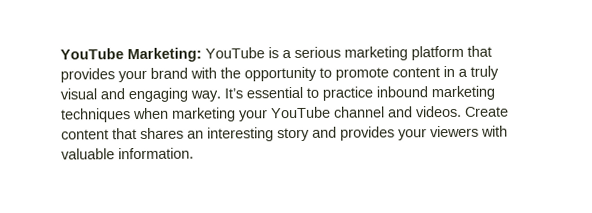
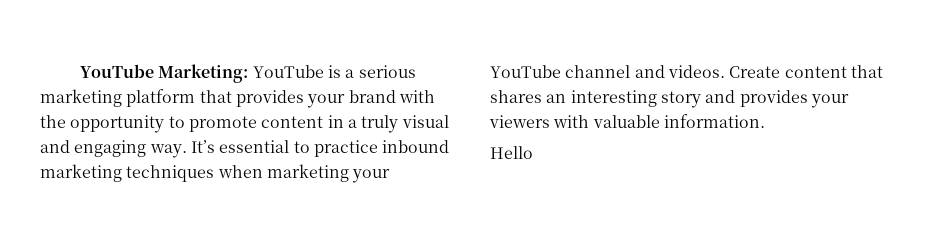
(194, 153) none -> [490,146,533,159] // Hello

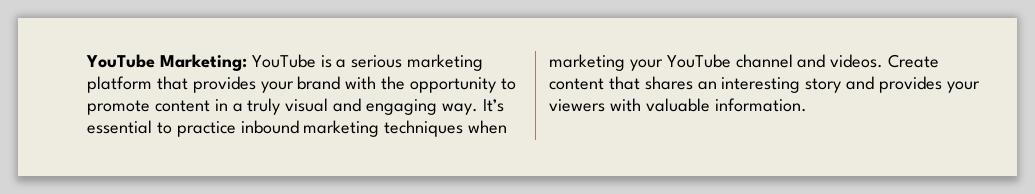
[490,146,533,159] // Hello -> (807, 105) none

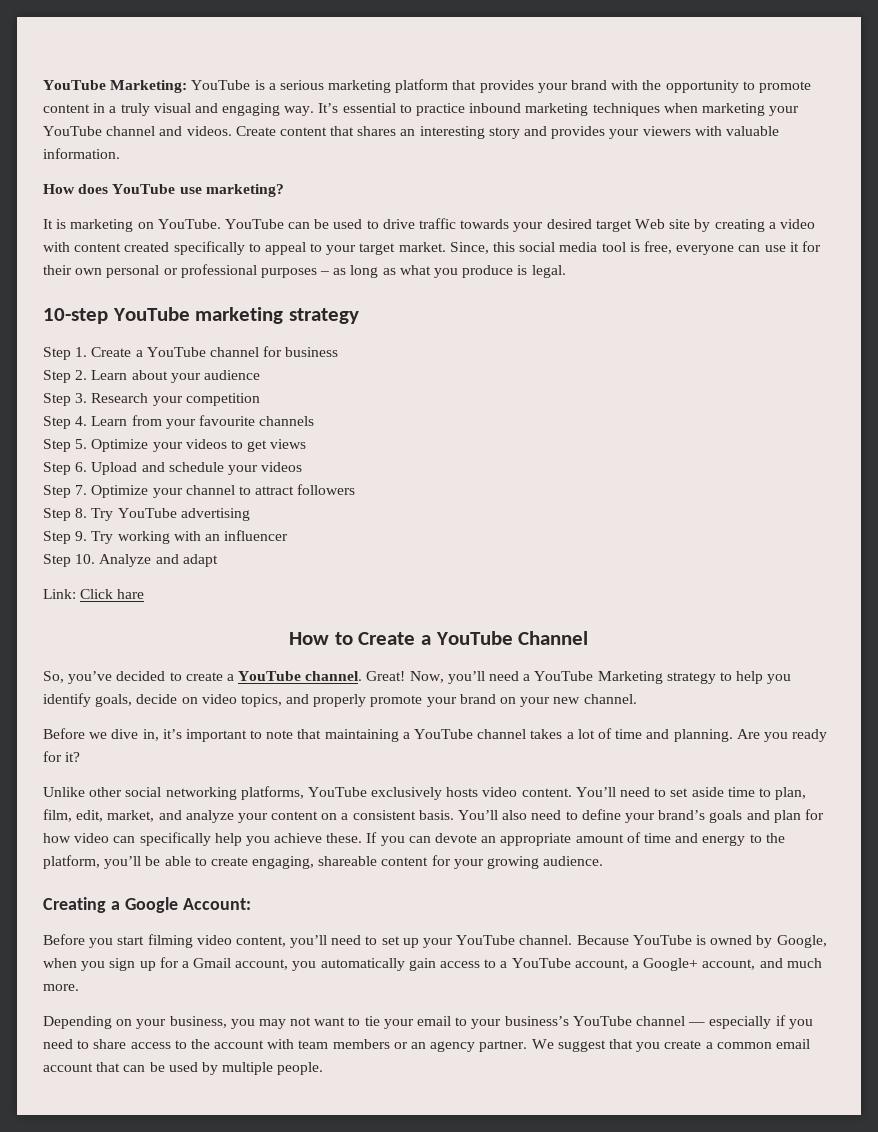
(807, 105) none -> [43,184,284,197] [43,218,815,232] [43,241,821,255] [43,264,566,278] [43,307,360,324] [43,346,339,360] [43,370,260,383] [43,393,260,406] [43,415,315,429] [43,439,307,452] [43,462,303,475] [43,484,356,498] [43,508,250,521] [43,530,289,544] [43,554,218,567] [43,589,145,599] [288,631,589,645] [43,671,792,684] [43,693,637,707] [43,728,828,742] [43,751,81,762] [43,786,807,800] [43,809,824,823] [43,832,785,846] [43,855,604,869] [43,897,251,913] [43,934,827,948] [43,957,822,971] [43,984,79,991] [43,1015,813,1029] [43,1039,810,1052] [43,1062,324,1075] // How does YouTube use marketing? // It is marketing on YouTube. YouTube can be used to drive traffic towards your desired target Web site by creating a video with content created specifically to appeal to your target market. Since, this social media tool is free, everyone can use it for their own personal or professional purposes – as long as what you produce is legal. // 10-step YouTube marketing strategy // Step 1. Create a YouTube channel for business // Step 2. Learn about your audience // Step 3. Research your competition // Step 4. Learn from your favourite channels // Step 5. Optimize your videos to get views // Step 6. Upload and schedule your videos // Step 7. Optimize your channel to attract followers // Step 8. Try YouTube advertising // Step 9. Try working with an influencer // Step 10. Analyze and adapt // Link: Click hare // How to Create a YouTube Channel // So, you’ve decided to create a YouTube channel. Great! Now, you’ll need a YouTube Marketing strategy to help you identify goals, decide on video topics, and properly promote your brand on your new channel. // Before we dive in, it’s important to note that maintaining a YouTube channel takes a lot of time and planning. Are you ready for it? // Unlike other social networking platforms, YouTube exclusively hosts video content. You’ll need to set aside time to plan, film, edit, market, and analyze your content on a consistent basis. You’ll also need to define your brand’s goals and plan for how video can specifically help you achieve these. If you can devote an appropriate amount of time and energy to the platform, you’ll be able to create engaging, shareable content for your growing audience. // Creating a Google Account: // Before you start filming video content, you’ll need to set up your YouTube channel. Because YouTube is owned by Google, when you sign up for a Gmail account, you automatically gain access to a YouTube account, a Google+ account, and much more. // Depending on your business, you may not want to tie your email to your business’s YouTube channel — especially if you need to share access to the account with team members or an agency partner. We suggest that you create a common email account that can be used by multiple people.

